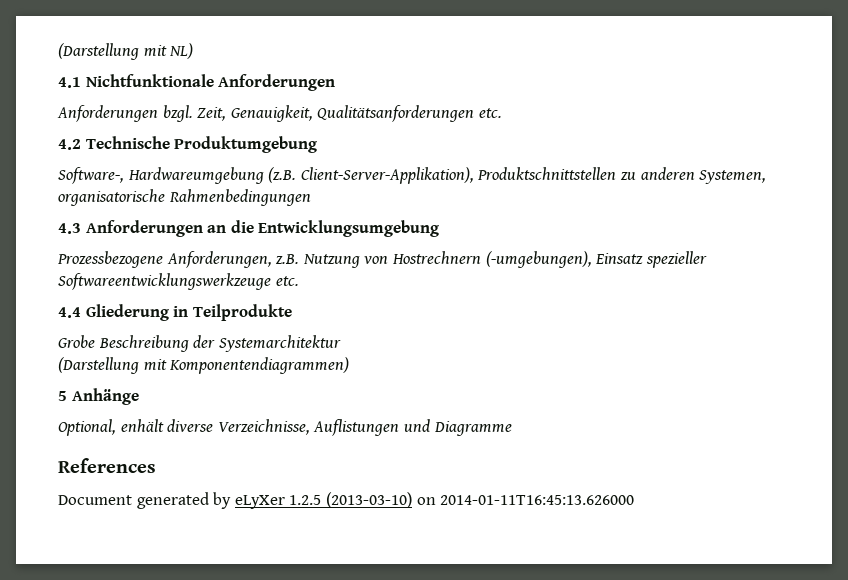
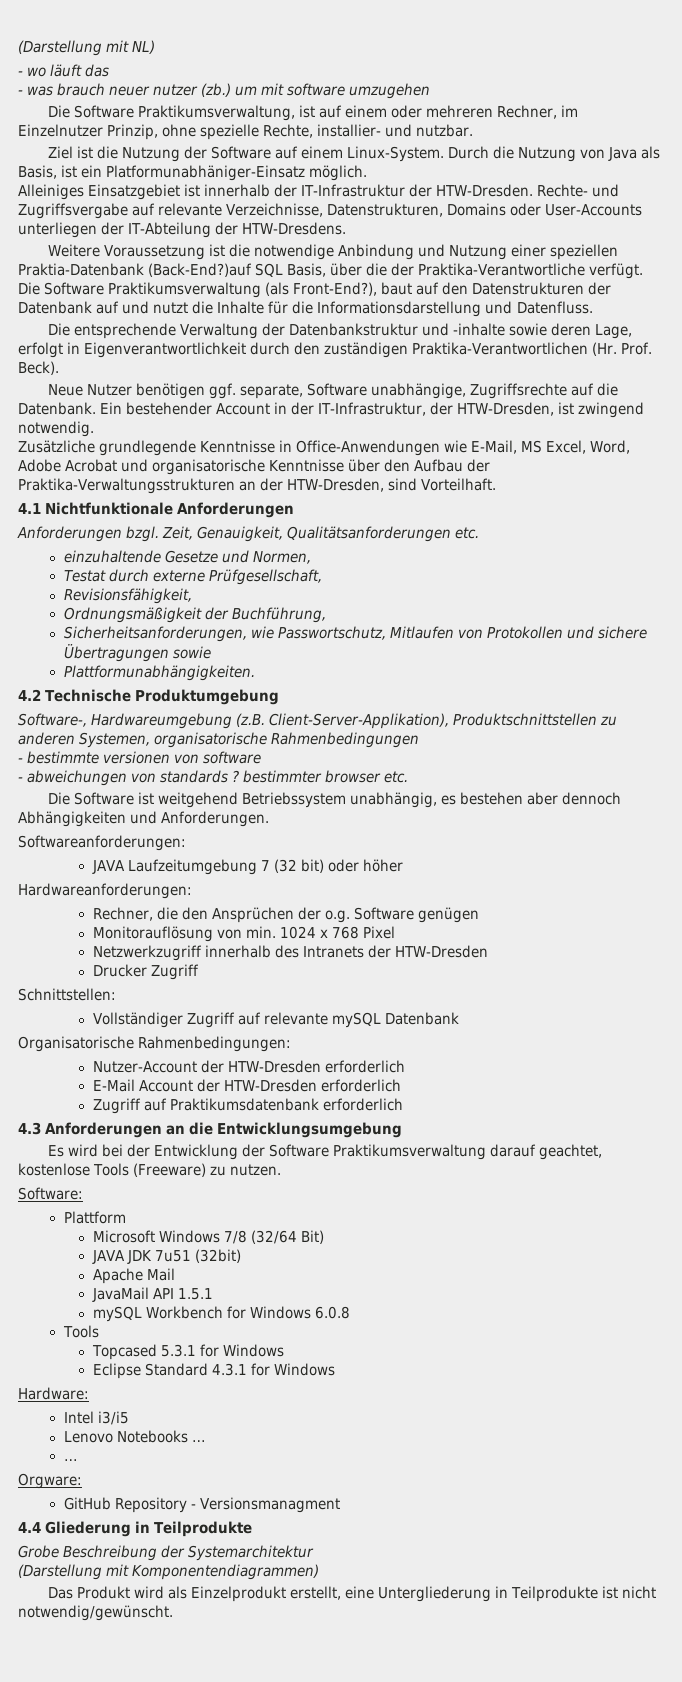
(194, 51) none -> [18,64,110,77] [18,83,431,99] [47,105,579,121] [18,124,474,140] [47,146,661,162] [18,165,368,181] [18,184,620,200] [18,203,643,219] [18,222,347,238] [47,244,619,260] [18,263,644,279] [18,282,612,298] [18,301,593,317] [47,323,633,339] [18,342,653,358] [18,361,59,375] [47,383,619,399] [18,402,645,418] [18,421,94,437] [18,440,631,456] [18,459,491,475] [18,478,497,494] // - wo läuft das // - was brauch neuer nutzer (zb.) um mit software umzugehen // Die Software Praktikumsverwaltung, ist auf einem oder mehreren Rechner, im Einzelnutzer Prinzip, ohne spezielle Rechte, installier- und nutzbar. // Ziel ist die Nutzung der Software auf einem Linux-System. Durch die Nutzung von Java als Basis, ist ein Platformunabhäniger-Einsatz möglich. // Alleiniges Einsatzgebiet ist innerhalb der IT-Infrastruktur der HTW-Dresden. Rechte- und Zugriffsvergabe auf relevante Verzeichnisse, Datenstrukturen, Domains oder User-Accounts unterliegen der IT-Abteilung der HTW-Dresdens. // Weitere Voraussetzung ist die notwendige Anbindung und Nutzung einer speziellen Praktia-Datenbank (Back-End?)auf SQL Basis, über die der Praktika-Verantwortliche verfügt. Die Software Praktikumsverwaltung (als Front-End?), baut auf den Datenstrukturen der Datenbank auf und nutzt die Inhalte für die Informationsdarstellung und Datenfluss. // Die entsprechende Verwaltung der Datenbankstruktur und -inhalte sowie deren Lage, erfolgt in Eigenverantwortlichkeit durch den zuständigen Praktika-Verantwortlichen (Hr. Prof. Beck). // Neue Nutzer benötigen ggf. separate, Software unabhängige, Zugriffsrechte auf die Datenbank. Ein bestehender Account in der IT-Infrastruktur, der HTW-Dresden, ist zwingend notwendig. // Zusätzliche grundlegende Kenntnisse in Office-Anwendungen wie E-Mail, MS Excel, Word, Adobe Acrobat und organisatorische Kenntnisse über den Aufbau der Praktika-Verwaltungsstrukturen an der HTW-Dresden, sind Vorteilhaft.
(502, 113) none -> [63,550,311,564] [63,569,322,585] [63,588,192,604] [63,607,326,623] [63,626,647,642] [63,644,211,662] [63,665,255,681] // einzuhaltende Gesetze und Normen, // Testat durch externe Prüfgesellschaft, // Revisionsfähigkeit, // Ordnungsmäßigkeit der Buchführung, // Sicherheitsanforderungen, wie Passwortschutz, Mitlaufen von Protokollen und sichere Übertragungen sowie // Plattformunabhängigkeiten.
(311, 197) none -> [18,751,262,764] [18,770,409,786] [47,792,622,808] [18,811,270,827] [18,835,186,851] [91,859,403,875] [18,883,192,899] [92,907,479,923] [92,926,395,942] [92,945,488,961] [92,964,199,980] [18,988,116,1001] [92,1012,459,1028] [18,1036,292,1052] [92,1060,405,1073] [92,1079,401,1092] [92,1098,403,1114] // - bestimmte versionen von software // - abweichungen von standards ? bestimmter browser etc. // Die Software ist weitgehend Betriebssystem unabhängig, es bestehen aber dennoch Abhängigkeiten und Anforderungen. // Softwareanforderungen: // JAVA Laufzeitumgebung 7 (32 bit) oder höher // Hardwareanforderungen: // Rechner, die den Ansprüchen der o.g. Software genügen // Monitorauflösung von min. 1024 x 768 Pixel // Netzwerkzugriff innerhalb des Intranets der HTW-Dresden // Drucker Zugriff // Schnittstellen: // Vollständiger Zugriff auf relevante mySQL Datenbank // Organisatorische Rahmenbedingungen: // Nutzer-Account der HTW-Dresden erforderlich // E-Mail Account der HTW-Dresden erforderlich // Zugriff auf Praktikumsdatenbank erforderlich
[57,251,707,268] [58,273,299,290] Prozessbezogene Anforderungen, z.B. Nutzung von Hostrechnern (-umgebungen), Einsatz spezieller Softwareentwicklungswerkzeuge etc. -> [47,1144,603,1160] [18,1163,282,1177] [18,1187,83,1200] [63,1211,126,1224] [92,1230,324,1244] [91,1249,241,1264] [92,1268,175,1284] [91,1287,213,1302] [92,1306,350,1322] [62,1325,99,1338] [91,1344,284,1360] [92,1363,335,1379] [18,1387,89,1400] [63,1411,129,1425] [63,1430,206,1443] [63,1459,78,1461] [18,1473,82,1489] [63,1497,340,1513] Es wird bei der Entwicklung der Software Praktikumsverwaltung darauf geachtet, kostenlose Tools (Freeware) zu nutzen. // Software: // Plattform // Microsoft Windows 7/8 (32/64 Bit) // JAVA JDK 7u51 (32bit) // Apache Mail // JavaMail API 1.5.1 // mySQL Workbench for Windows 6.0.8 // Tools // Topcased 5.3.1 for Windows // Eclipse Standard 4.3.1 for Windows // Hardware: // Intel i3/i5 // Lenovo Notebooks … // … // Orgware: // GitHub Repository - Versionsmanagment
[58,388,139,405] [58,419,512,436] [58,458,156,473] [58,492,635,509] 5 Anhänge // Optional, enhält diverse Verzeichnisse, Auflistungen und Diagramme // References // Document generated by eLyXer 1.2.5 (2013-03-10) on 2014-01-11T16:45:13.626000 -> [47,1586,657,1602] [18,1605,173,1621] Das Produkt wird als Einzelprodukt erstellt, eine Untergliederung in Teilprodukte ist nicht notwendig/gewünscht.

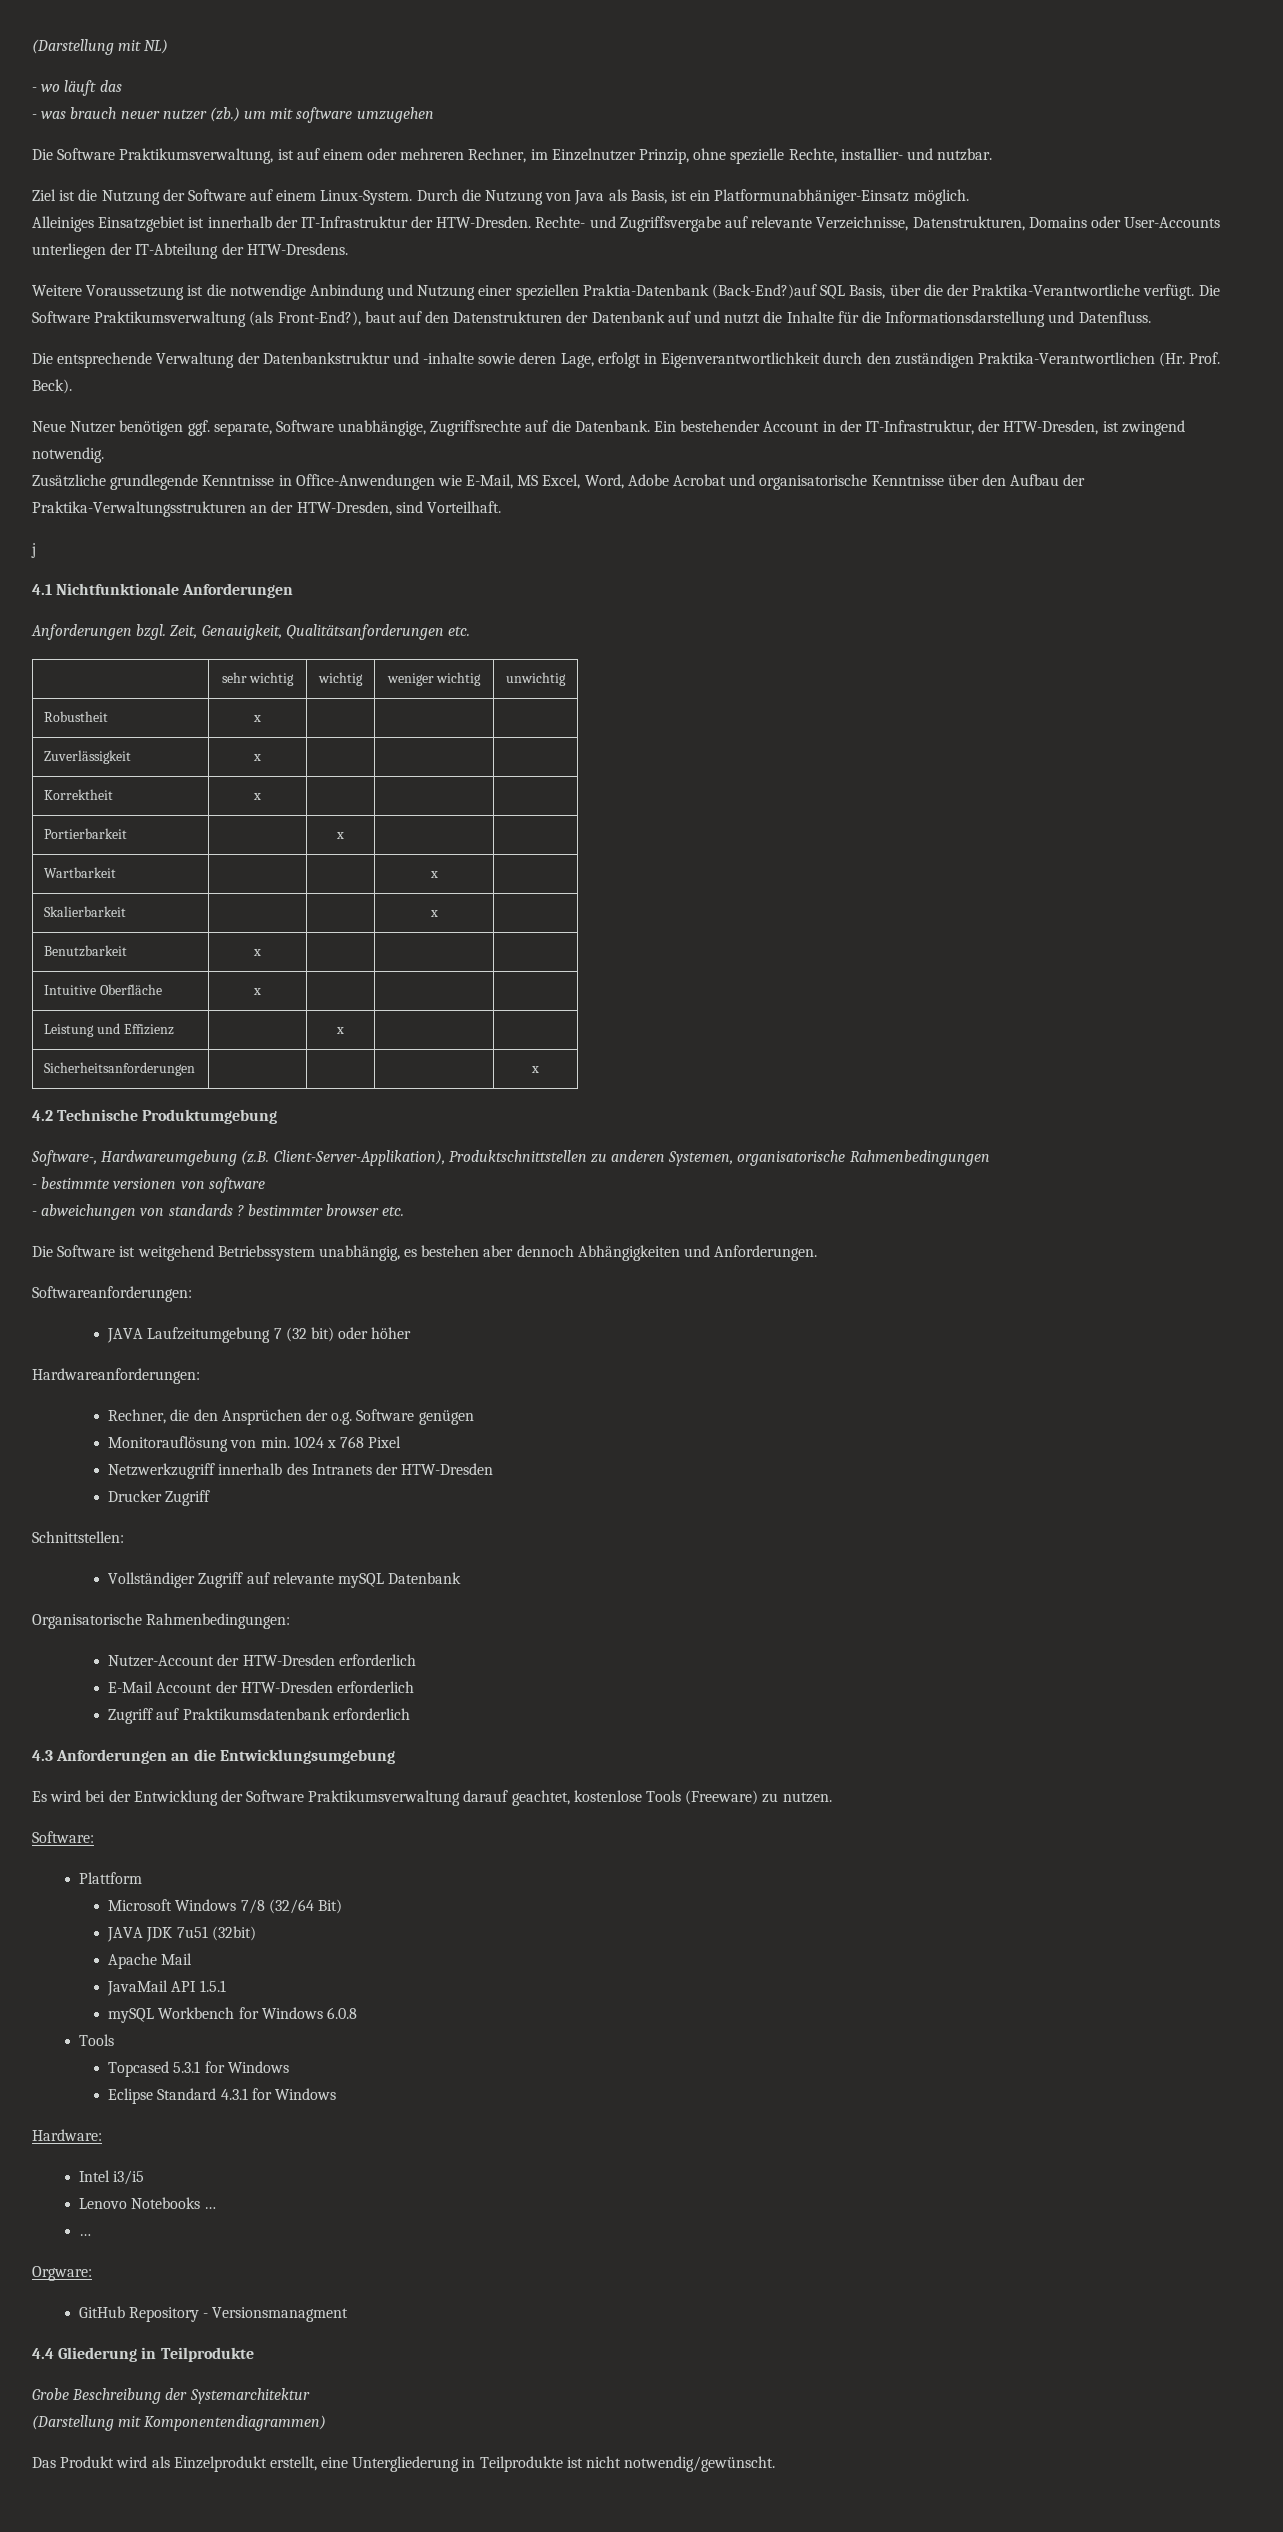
(497, 484) none -> [31,543,36,558] // j
[63,550,311,564] [63,569,322,585] [63,588,192,604] [63,607,326,623] [63,626,647,642] [63,644,211,662] [63,665,255,681] // einzuhaltende Gesetze und Normen, // Testat durch externe Prüfgesellschaft, // Revisionsfähigkeit, // Ordnungsmäßigkeit der Buchführung, // Sicherheitsanforderungen, wie Passwortschutz, Mitlaufen von Protokollen und sichere Übertragungen sowie // Plattformunabhängigkeiten. -> [221,672,295,686] [318,672,363,686] [386,672,482,686] [506,672,566,686] [44,711,109,722] [253,715,261,722] [44,750,132,764] [253,754,261,761] [44,789,114,800] [253,793,261,800] [44,828,128,839] [336,832,344,839] [44,867,117,878] [429,871,438,878] [44,906,127,917] [429,910,438,917] [44,945,128,957] [253,949,261,956] [44,984,162,995] [253,988,261,995] [44,1023,174,1037] [336,1027,344,1034] [44,1062,196,1076] [531,1066,539,1073] // | sehr wichtig | wichtig | weniger wichtig | unwichtig // Robustheit | x | | | // Zuverlässigkeit | x | | | // Korrektheit | x | | | // Portierbarkeit | | x | | // Wartbarkeit | | | x | // Skalierbarkeit | | | x | // Benutzbarkeit | x | | | // Intuitive Oberfläche | x | | | // Leistung und Effizienz | | x | | // Sicherheitsanforderungen | | | | x

